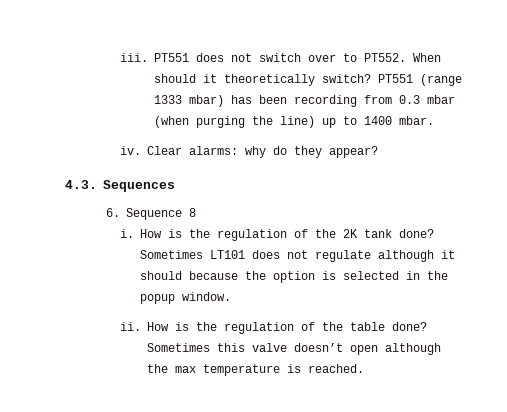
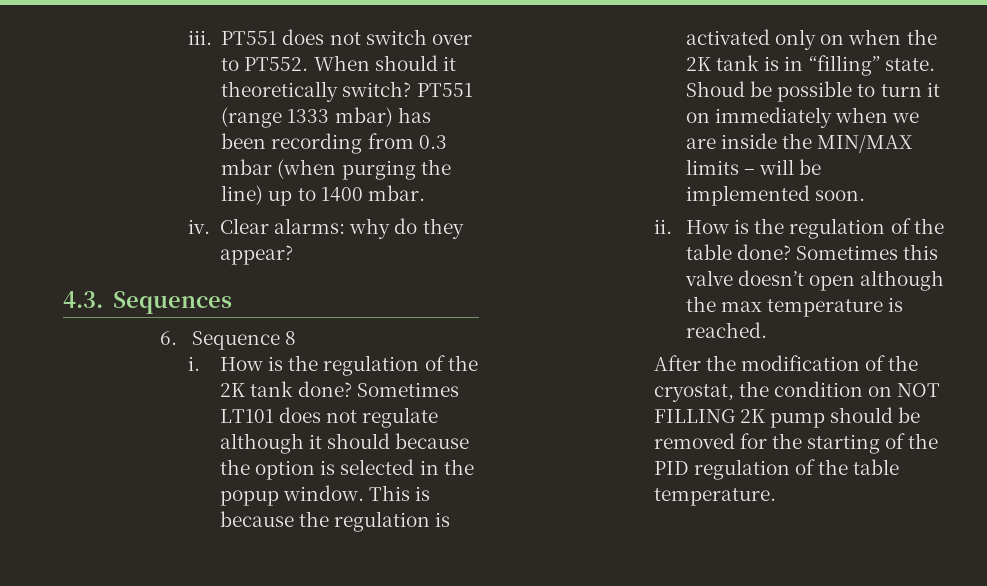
(232, 296) none -> [369,485,431,501] [220,511,451,532] [686,29,937,50] [686,55,935,76] [686,81,940,102] [686,107,920,128] [686,133,913,153] [686,159,822,175] [686,185,866,206] This is because the regulation is activated only on when the 2K tank is in “filling” state. Shoud be possible to turn it on immediately when we are inside the MIN/MAX limits – will be implemented soon.
(365, 368) none -> [653,355,919,371] [653,381,941,402] [653,407,921,428] [653,433,939,454] [653,459,900,480] [653,488,776,506] // After the modification of the cryostat, the condition on NOT FILLING 2K pump should be removed for the starting of the PID regulation of the table temperature.

